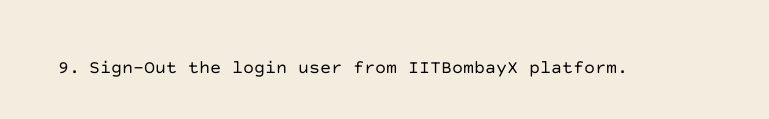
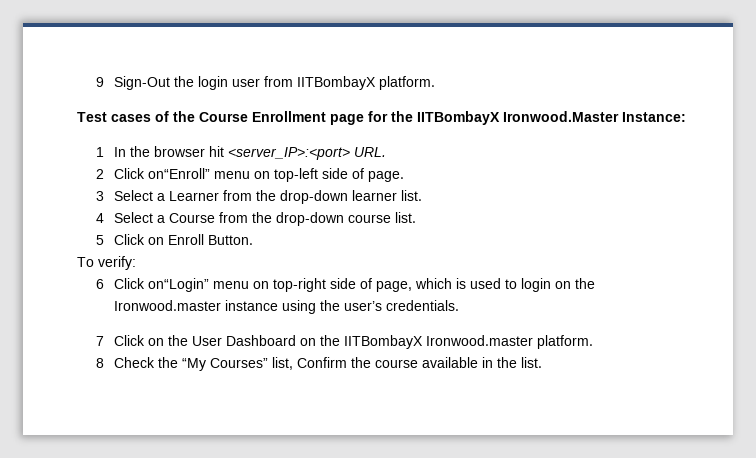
[58,62,81,74] 9. -> [95,77,104,87] 9
(629, 69) none -> [77,111,686,125] [95,146,387,160] [95,168,405,182] [95,190,423,204] [95,212,417,226] [95,234,254,245] [77,256,136,270] [95,278,596,292] [114,300,460,314] [95,335,594,349] [95,357,543,371] // Test cases of the Course Enrollment page for the IITBombayX Ironwood.Master Instance: // 1 In the browser hit <server_IP>:<port> URL. // 2 Click on“Enroll” menu on top-left side of page. // 3 Select a Learner from the drop-down learner list. // 4 Select a Course from the drop-down course list. // 5 Click on Enroll Button. // To verify: // 6 Click on“Login” menu on top-right side of page, which is used to login on the Ironwood.master instance using the user’s credentials. // 7 Click on the User Dashboard on the IITBombayX Ironwood.master platform. // 8 Check the “My Courses” list, Confirm the course available in the list.

